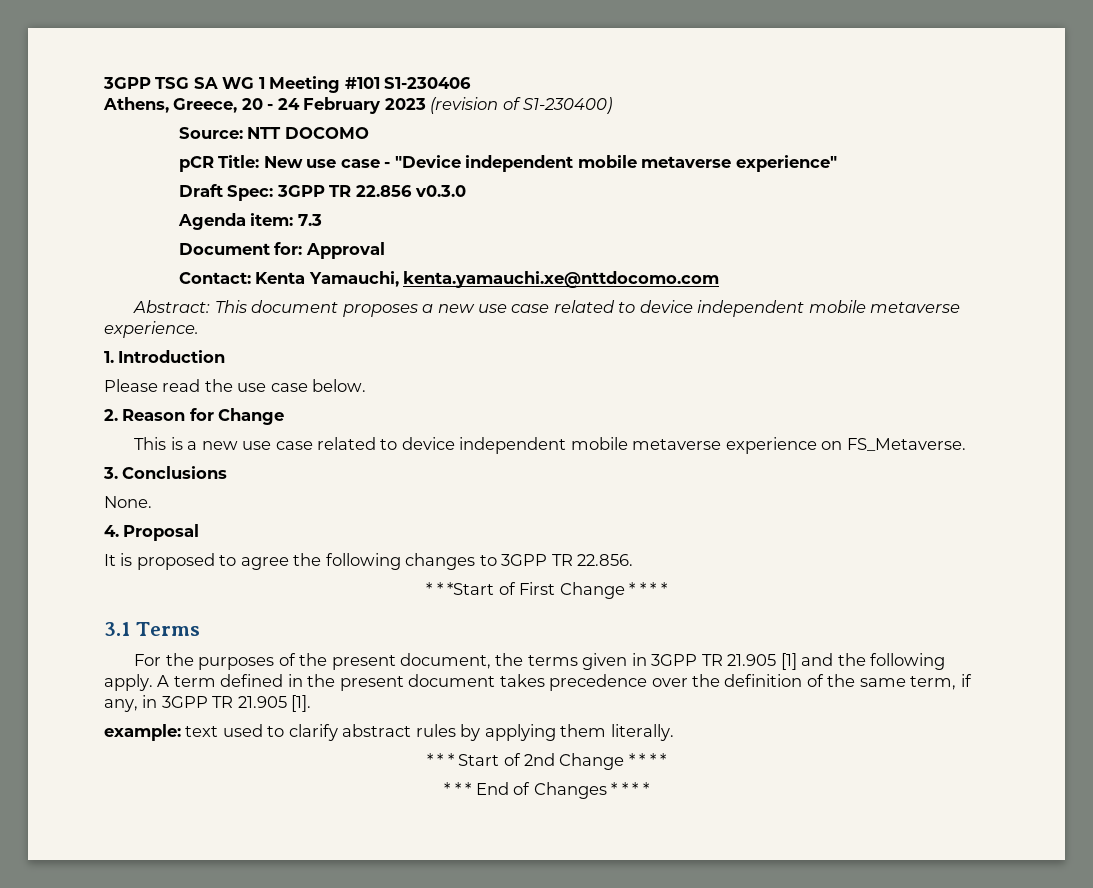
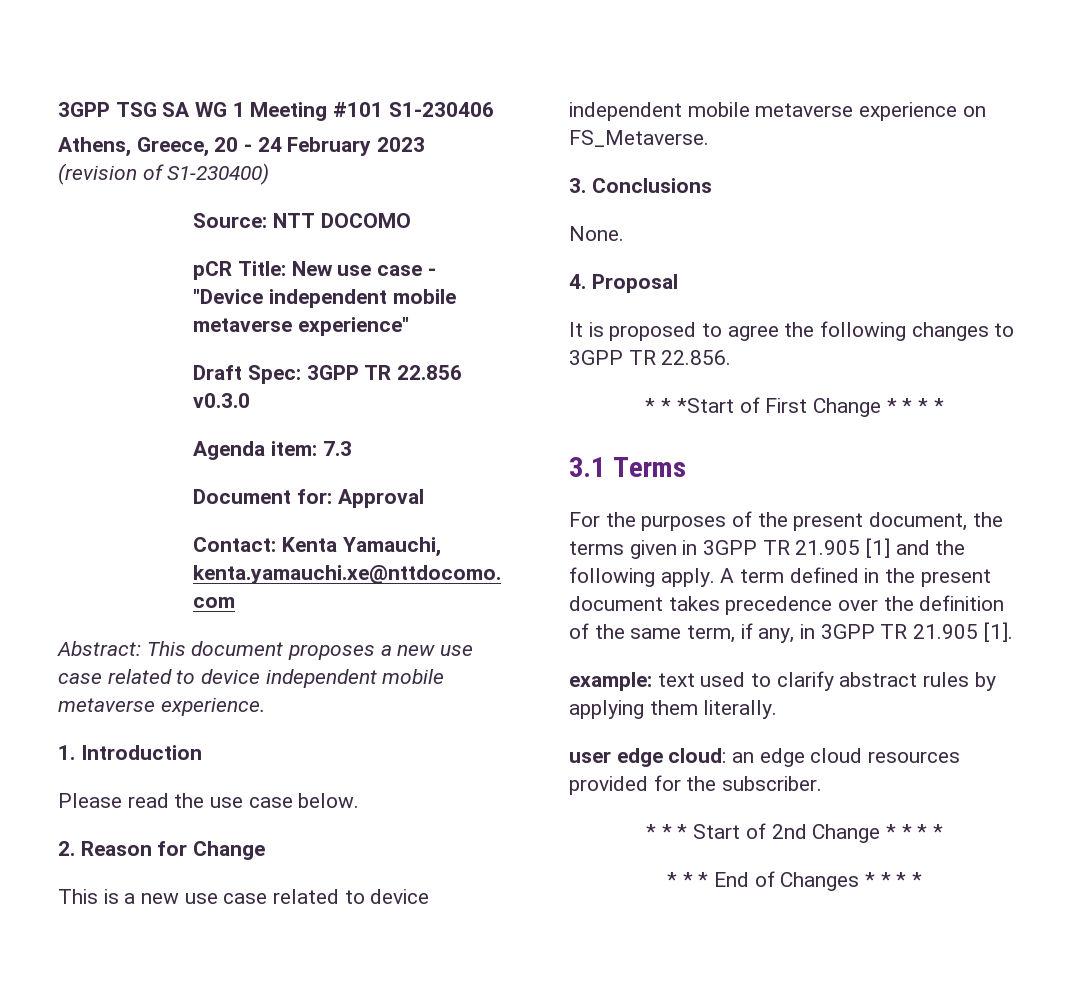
(674, 732) none -> [569,748,961,767] [569,775,823,795] // user edge cloud: an edge cloud resources provided for the subscriber.

